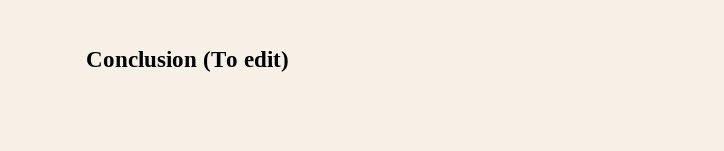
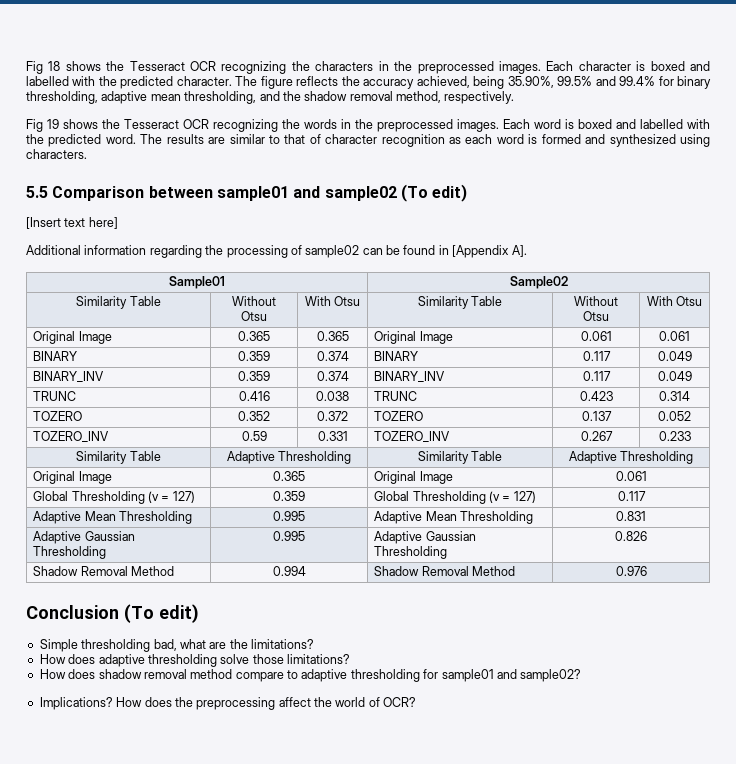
[86,51,290,72] Conclusion (To edit) -> [26,61,710,74] [26,76,712,89] [26,91,515,104] [26,119,710,132] [26,134,711,147] [26,149,87,159] [26,184,468,202] [26,217,118,229] [26,245,527,258] [169,276,225,289] [509,276,568,289] [76,296,161,309] [232,296,276,306] [241,311,267,321] [304,296,361,306] [417,296,503,309] [574,296,618,306] [583,311,609,321] [646,296,703,306] [33,331,112,344] [238,331,270,341] [316,331,349,341] [374,331,453,344] [580,331,612,341] [659,331,690,341] [33,351,78,361] [238,351,270,361] [316,351,349,361] [374,351,419,361] [582,351,611,361] [657,351,692,361] [33,371,105,382] [238,371,270,381] [316,371,349,381] [374,371,446,382] [582,371,611,381] [657,371,692,381] [33,391,77,401] [238,391,270,401] [316,391,349,401] [374,391,418,401] [579,391,613,401] [659,391,690,401] [33,411,83,421] [238,411,270,421] [317,411,348,421] [374,411,424,421] [581,411,612,421] [658,411,691,421] [33,431,110,442] [241,431,267,441] [317,431,348,441] [374,431,451,442] [580,431,613,441] [658,431,691,441] [76,451,161,464] [226,451,352,464] [417,451,503,464] [568,451,694,464] [33,471,112,484] [273,471,305,481] [374,471,453,484] [615,471,647,481] [33,491,195,504] [273,491,305,501] [374,491,536,504] [617,491,646,501] [33,511,193,524] [273,511,305,521] [374,511,534,524] [616,511,646,521] [33,531,135,544] [33,546,107,559] [273,531,305,541] [374,531,476,544] [374,546,448,559] [615,531,647,541] [33,566,175,576] [272,566,306,576] [374,566,516,576] [615,566,647,576] [26,604,199,623] [39,639,314,652] [39,654,350,667] [39,669,582,682] [39,697,417,710] Fig 18 shows the Tesseract OCR recognizing the characters in the preprocessed images. Each character is boxed and labelled with the predicted character. The figure reflects the accuracy achieved, being 35.90%, 99.5% and 99.4% for binary thresholding, adaptive mean thresholding, and the shadow removal method, respectively. // Fig 19 shows the Tesseract OCR recognizing the words in the preprocessed images. Each word is boxed and labelled with the predicted word. The results are similar to that of character recognition as each word is formed and synthesized using characters. // 5.5 Comparison between sample01 and sample02 (To edit) // [Insert text here] // Additional information regarding the processing of sample02 can be found in [Appendix A]. // Sample01 | Sample02 // Similarity Table | Without Otsu | With Otsu | Similarity Table | Without Otsu | With Otsu // Original Image | 0.365 | 0.365 | Original Image | 0.061 | 0.061 // BINARY | 0.359 | 0.374 | BINARY | 0.117 | 0.049 // BINARY_INV | 0.359 | 0.374 | BINARY_INV | 0.117 | 0.049 // TRUNC | 0.416 | 0.038 | TRUNC | 0.423 | 0.314 // TOZERO | 0.352 | 0.372 | TOZERO | 0.137 | 0.052 // TOZERO_INV | 0.59 | 0.331 | TOZERO_INV | 0.267 | 0.233 // Similarity Table | Adaptive Thresholding | Similarity Table | Adaptive Thresholding // Original Image | 0.365 | Original Image | 0.061 // Global Thresholding (v = 127) | 0.359 | Global Thresholding (v = 127) | 0.117 // Adaptive Mean Thresholding | 0.995 | Adaptive Mean Thresholding | 0.831 // Adaptive Gaussian Thresholding | 0.995 | Adaptive Gaussian Thresholding | 0.826 // Shadow Removal Method | 0.994 | Shadow Removal Method | 0.976 // Conclusion (To edit) // Simple thresholding bad, what are the limitations? // How does adaptive thresholding solve those limitations? // How does shadow removal method compare to adaptive thresholding for sample01 and sample02? // Implications? How does the preprocessing affect the world of OCR?

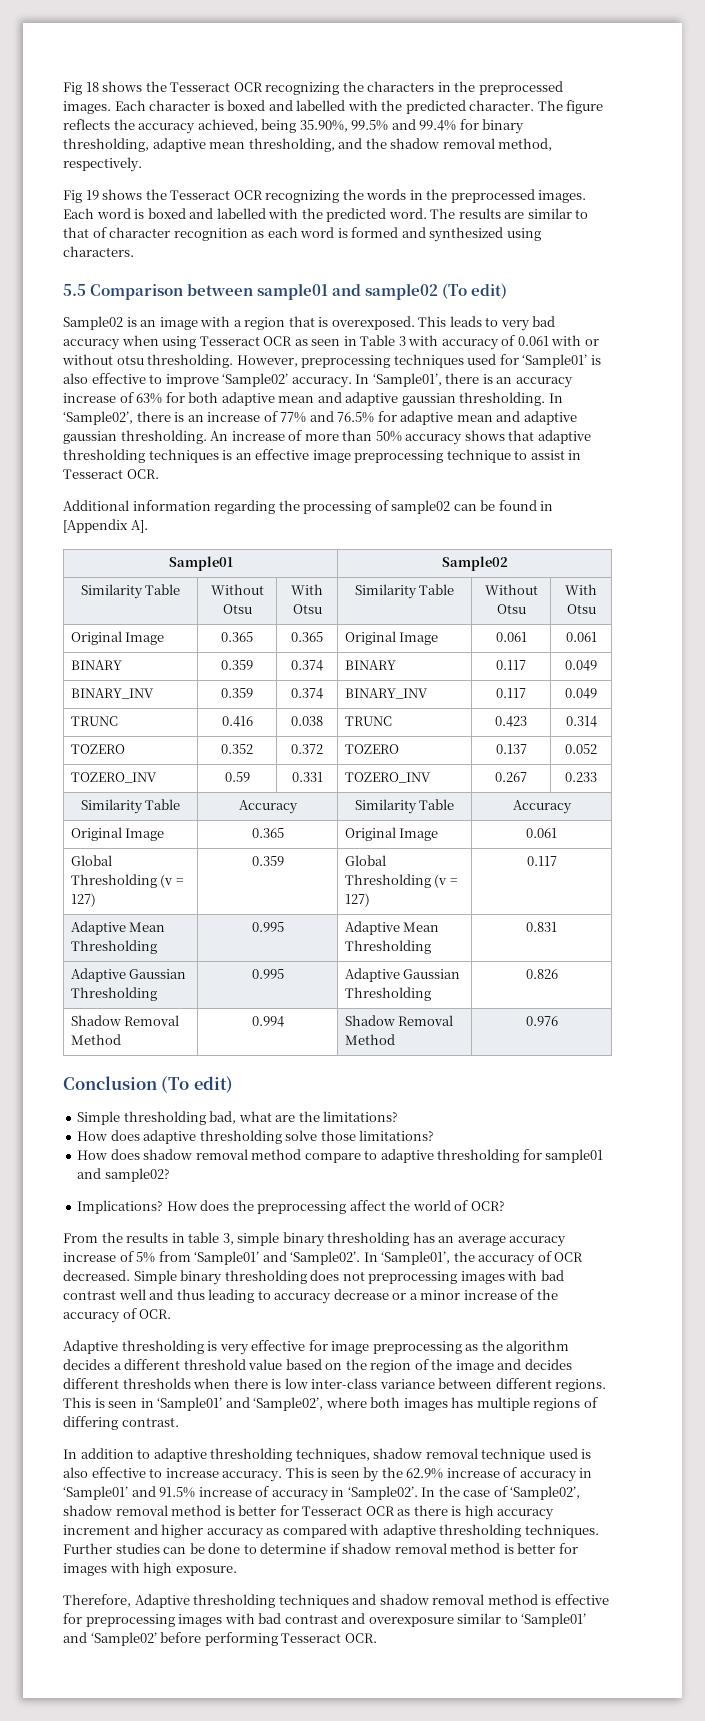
[26,217,118,229] [Insert text here] -> [63,316,556,331] [63,335,599,350] [62,354,601,368] [63,373,573,388] [63,392,563,406] [63,411,577,425] [63,430,591,445] [63,449,582,463] [63,469,159,479] Sample02 is an image with a region that is overexposed. This leads to very bad accuracy when using Tesseract OCR as seen in Table 3 with accuracy of 0.061 with or without otsu thresholding. However, preprocessing techniques used for ‘Sample01’ is also effective to improve ‘Sample02’ accuracy. In ‘Sample01’, there is an accuracy increase of 63% for both adaptive mean and adaptive gaussian thresholding. In ‘Sample02’, there is an increase of 77% and 76.5% for adaptive mean and adaptive gaussian thresholding. An increase of more than 50% accuracy shows that adaptive thresholding techniques is an effective image preprocessing technique to assist in Tesseract OCR.
[226,451,352,464] [417,451,503,464] [568,451,694,464] Adaptive Thresholding | Similarity Table | Adaptive Thresholding -> [238,800,298,814] [354,799,455,814] [512,800,572,814] Accuracy | Similarity Table | Accuracy
(417, 702) none -> [63,1232,567,1247] [63,1251,584,1266] [63,1270,564,1285] [63,1289,558,1304] [63,1308,172,1323] [63,1340,570,1355] [63,1359,572,1373] [63,1378,607,1392] [63,1397,598,1411] [63,1416,179,1430] [63,1448,592,1462] [63,1467,593,1482] [63,1486,581,1501] [63,1505,555,1520] [63,1524,599,1539] [63,1543,578,1554] [63,1562,237,1576] [63,1594,609,1608] [63,1613,587,1627] [63,1632,377,1646] // From the results in table 3, simple binary thresholding has an average accuracy increase of 5% from ‘Sample01’ and ‘Sample02’. In ‘Sample01’, the accuracy of OCR decreased. Simple binary thresholding does not preprocessing images with bad contrast well and thus leading to accuracy decrease or a minor increase of the accuracy of OCR. // Adaptive thresholding is very effective for image preprocessing as the algorithm decides a different threshold value based on the region of the image and decides different thresholds when there is low inter-class variance between different regions. This is seen in ‘Sample01’ and ‘Sample02’, where both images has multiple regions of differing contrast. // In addition to adaptive thresholding techniques, shadow removal technique used is also effective to increase accuracy. This is seen by the 62.9% increase of accuracy in ‘Sample01’ and 91.5% increase of accuracy in ‘Sample02’. In the case of ‘Sample02’, shadow removal method is better for Tesseract OCR as there is high accuracy increment and higher accuracy as compared with adaptive thresholding techniques. Further studies can be done to determine if shadow removal method is better for images with high exposure. // Therefore, Adaptive thresholding techniques and shadow removal method is effective for preprocessing images with bad contrast and overexposure similar to ‘Sample01’ and ‘Sample02’ before performing Tesseract OCR.

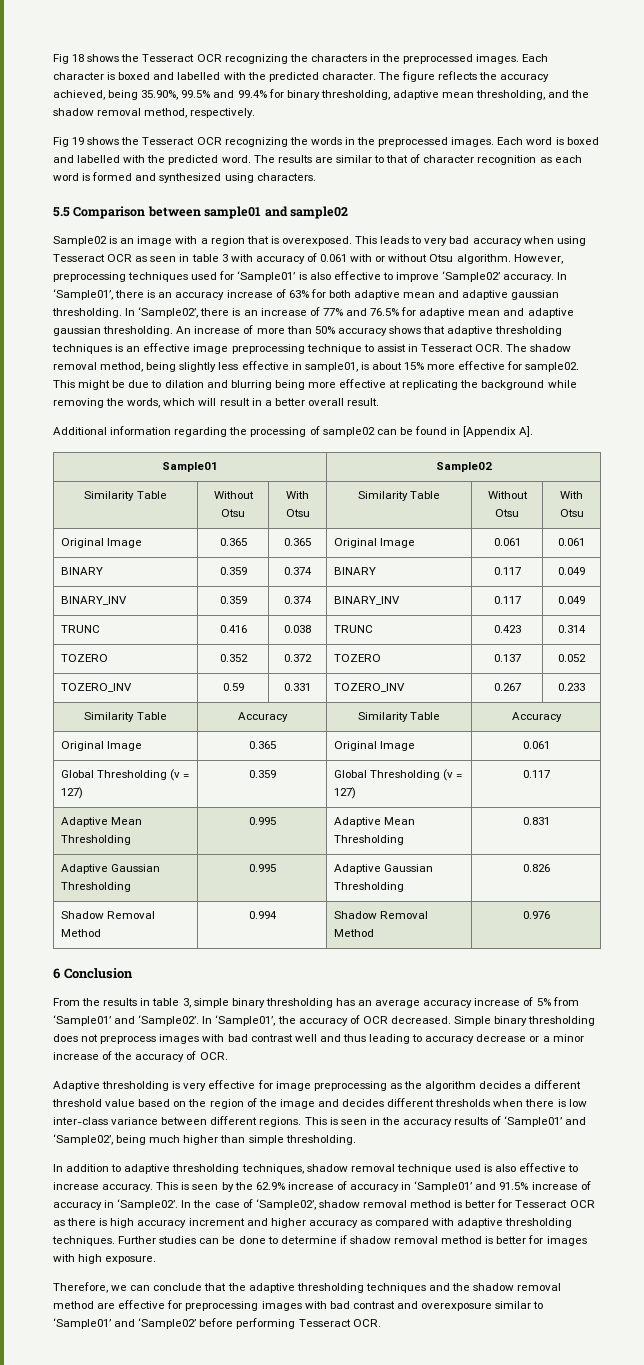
[442,283,508,299] (To edit) -> (348, 212) none
[360,335,396,346] Table -> [191,254,219,262] table
[116,354,234,368] otsu thresholding. -> [429,254,511,264] Otsu algorithm.
(159, 474) none -> [506,344,572,352] [53,361,580,372] [53,379,577,390] [53,398,380,408] The shadow removal method, being slightly less effective in sample01, is about 15% more effective for sample02. This might be due to dilation and blurring being more effective at replicating the background while removing the words, which will result in a better overall result.
(558, 1021) none -> [53,968,60,979] 6
[161,1076,233,1093] [77,1111,399,1125] [77,1130,435,1144] [77,1149,604,1163] [77,1168,170,1182] [77,1200,505,1214] (To edit) // Simple thresholding bad, what are the limitations? // How does adaptive thresholding solve those limitations? // How does shadow removal method compare to adaptive thresholding for sample01 and sample02? // Implications? How does the preprocessing affect the world of OCR? -> (133, 973) none
[368,1271,458,1284] preprocessing -> [100,1036,157,1044] preprocess
[157,1397,598,1411] [63,1416,179,1430] ‘Sample01’ and ‘Sample02’, where both images has multiple regions of differing contrast. -> [381,1116,587,1127] [53,1134,356,1145] the accuracy results of ‘Sample01’ and ‘Sample02’, being much higher than simple thresholding.
[134,1594,190,1608] Adaptive -> [111,1283,295,1293] we can conclude that the adaptive
[379,1594,552,1605] shadow removal method is -> [452,1283,562,1291] [53,1301,116,1309] the shadow removal method are

